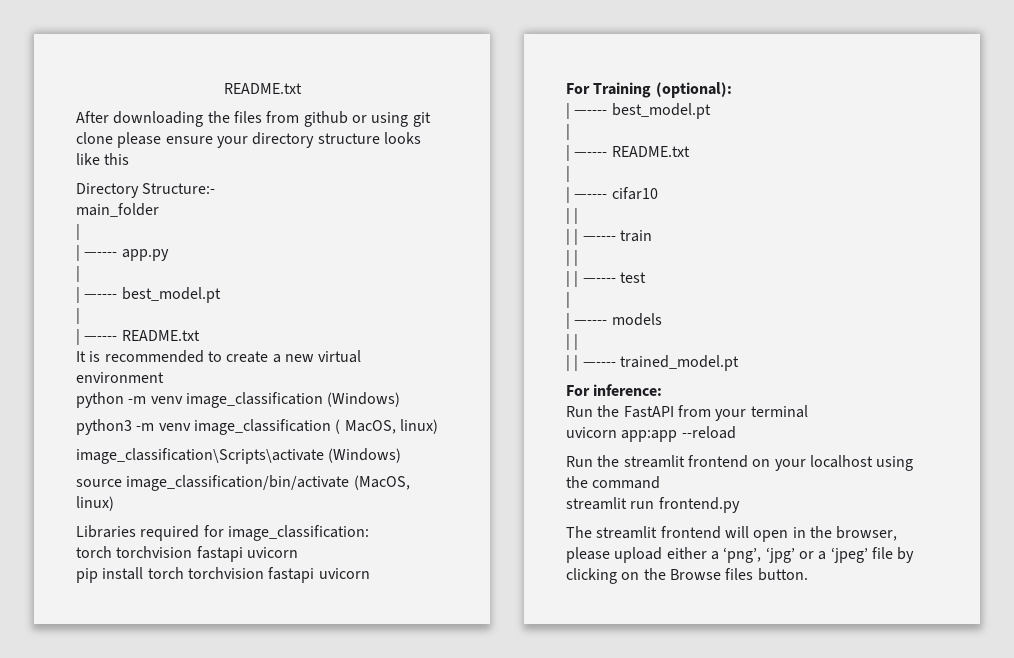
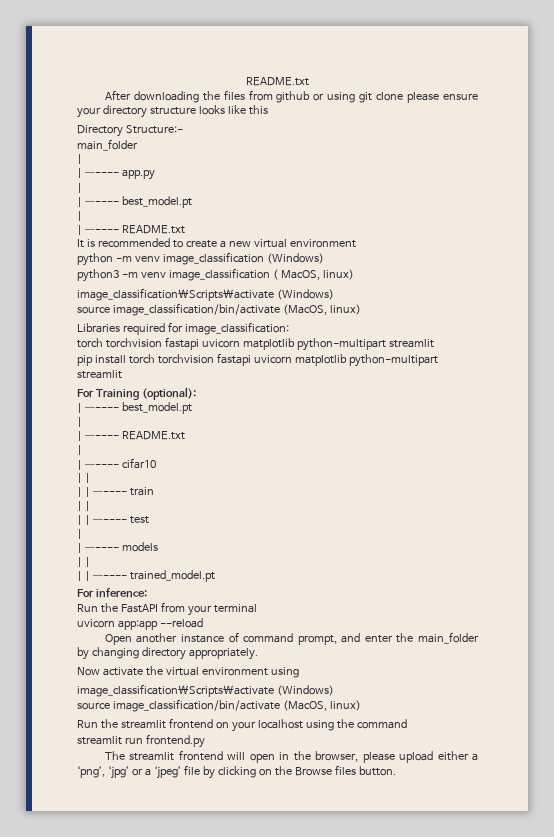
(298, 552) none -> [242,338,434,351] matplotlib python-multipart streamlit
(370, 573) none -> [294,354,438,367] [77,370,122,379] matplotlib python-multipart streamlit
(736, 432) none -> [104,632,480,645] [77,647,258,660] [77,666,299,678] [77,684,334,697] [77,699,361,712] // Open another instance of command prompt, and enter the main_folder by changing directory appropriately. // Now activate the virtual environment using // image_classification\Scripts\activate (Windows) // source image_classification/bin/activate (MacOS, linux)

